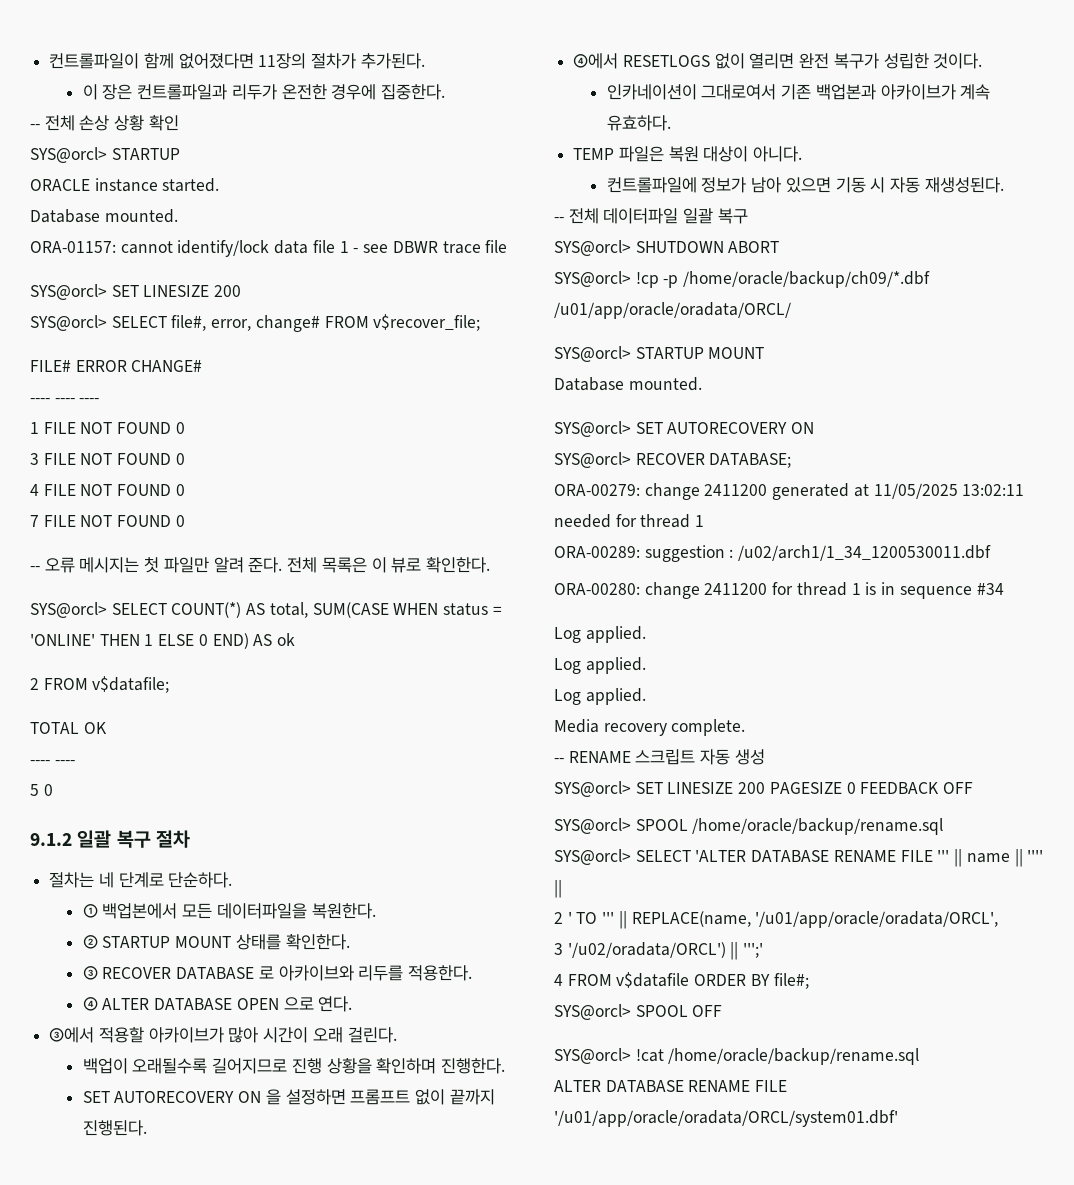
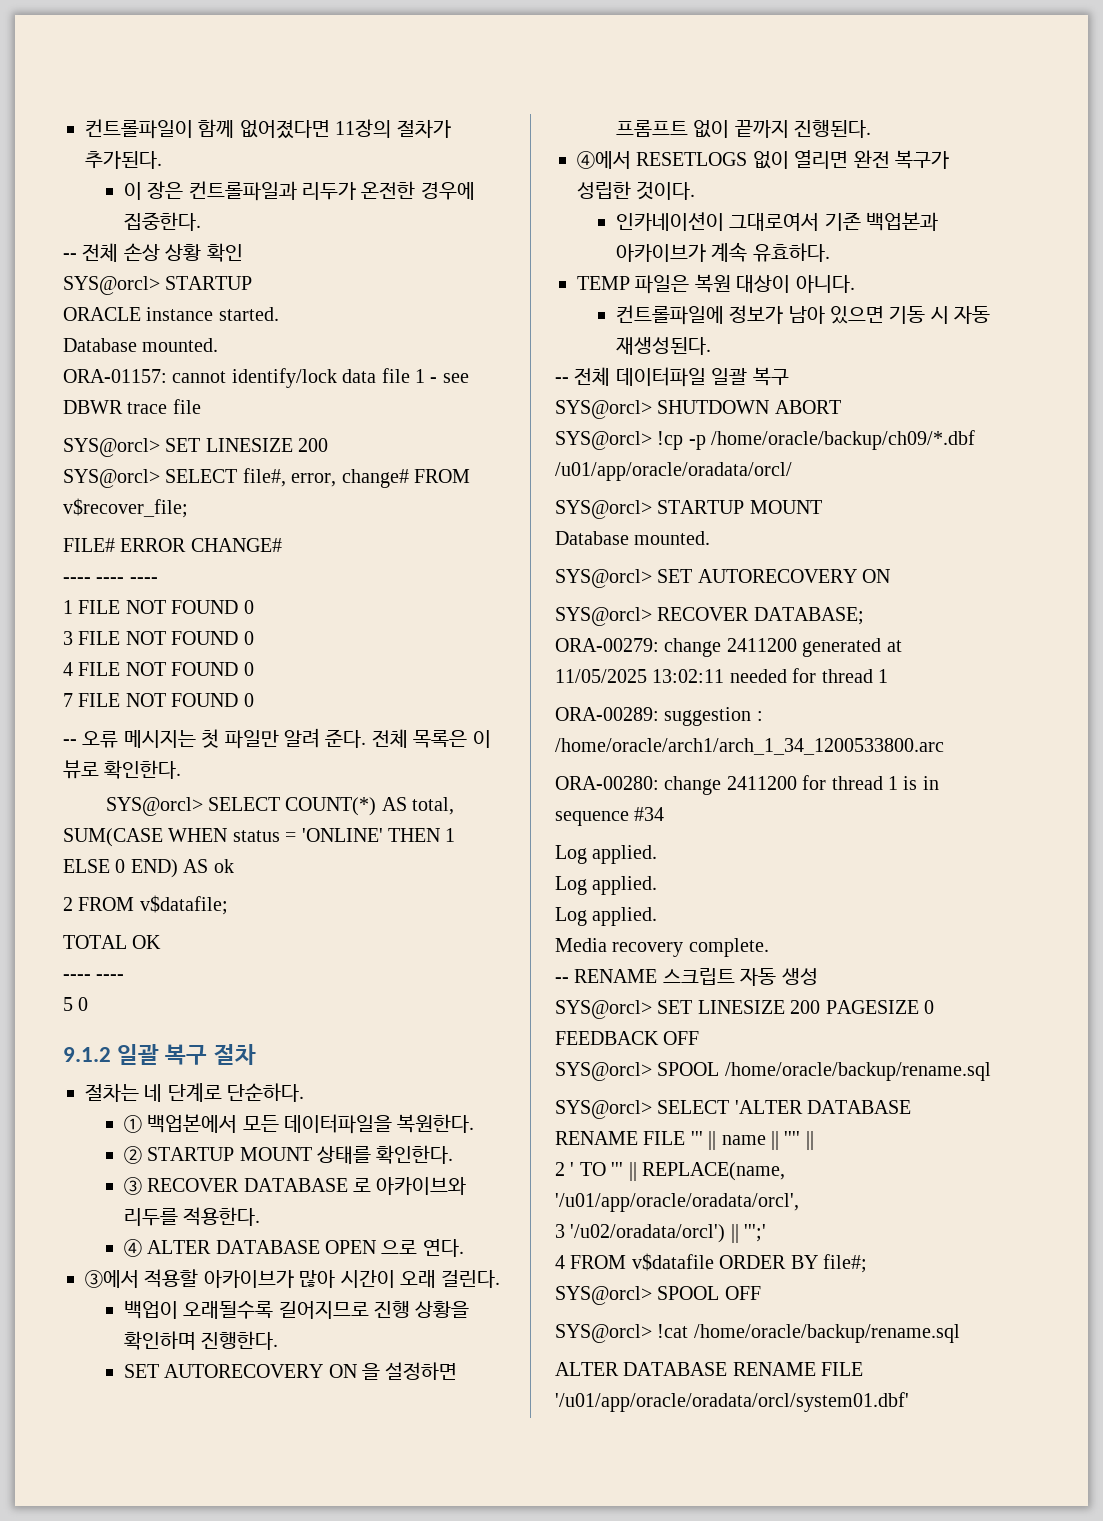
[554,302,791,319] /u01/app/oracle/oradata/ORCL/ -> [555,462,792,481] /u01/app/oracle/oradata/orcl/
[738,545,992,561] /u02/arch1/1_34_1200530011.dbf -> [555,738,944,755] /home/oracle/arch1/arch_1_34_1200533800.arc
[755,911,999,928] [554,942,726,958] '/u01/app/oracle/oradata/ORCL', // 3 '/u02/oradata/ORCL') -> [555,1193,799,1212] [555,1224,726,1243] '/u01/app/oracle/oradata/orcl', // 3 '/u02/oradata/orcl')
[554,1110,898,1127] '/u01/app/oracle/oradata/ORCL/system01.dbf' -> [555,1392,909,1412] '/u01/app/oracle/oradata/orcl/system01.dbf'

